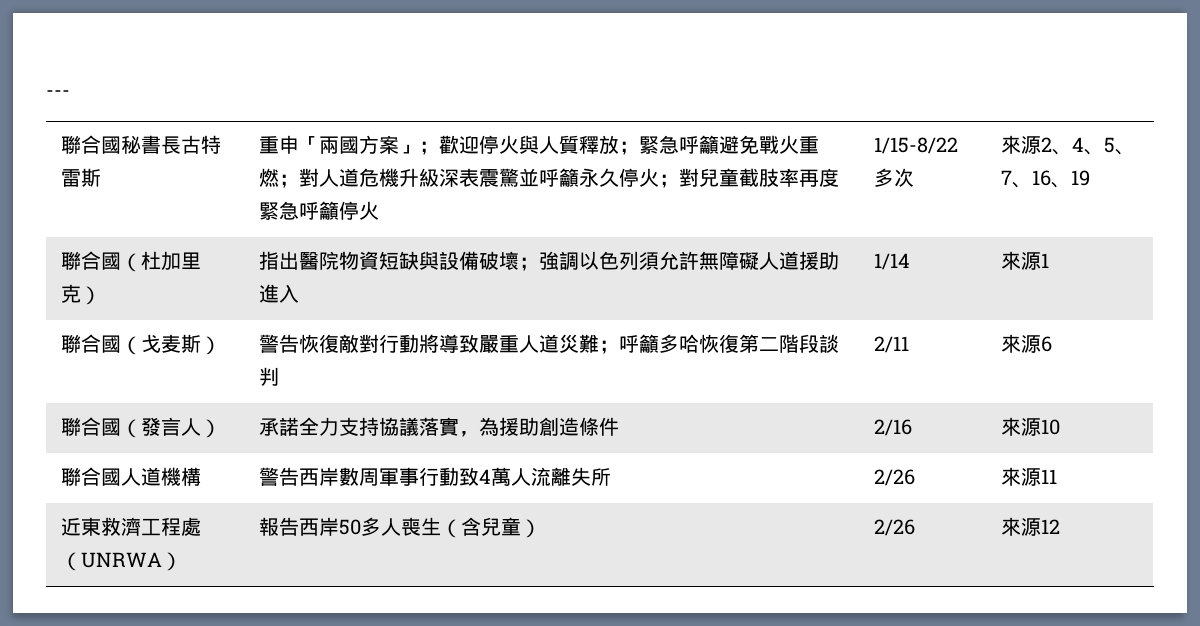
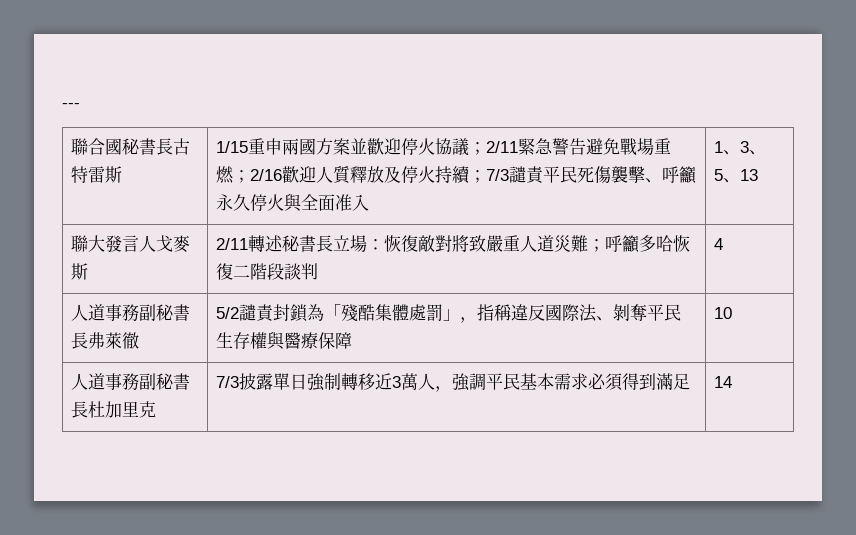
[258,135,319,154] 重申「 -> [216,138,283,155] 1/15重申
[398,141,439,155] 」； -> [350,138,368,154] 並
[518,135,819,155] [258,168,839,188] [258,201,379,220] [873,137,958,154] [873,168,914,187] [1000,135,1135,155] [1000,170,1090,188] [60,251,201,272] [60,284,101,305] [258,251,839,271] [258,284,299,303] [873,253,910,270] [1000,251,1049,270] [60,334,221,355] [258,334,459,353] 與人質釋放；緊急呼籲避免戰火重燃；對人道危機升級深表震驚並呼籲永久停火；對兒童截肢率再度緊急呼籲停火 | 1/15-8/22多次 | 來源2、4、5、7、16、19 // 聯合國（杜加里克） | 指出醫院物資短缺與設備破壞；強調以色列須允許無障礙人道援助進入 | 1/14 | 來源1 // 聯合國（戈麦斯） | 警告恢復敵對行動將導 -> [435,138,672,156] [216,166,698,184] [216,194,370,212] [714,141,767,155] [714,169,759,183] [71,235,191,253] [71,263,89,280] [216,235,470,252] 協議；2/11緊急警告避免戰場重燃；2/16歡迎人質釋放及停火持續；7/3譴責平民死傷襲擊、呼籲永久停火與全面准入 | 1、3、5、13 // 聯大發言人戈麥斯 | 2/11轉述秘書長立場：恢復敵對將
[738,334,759,353] 第 -> (234, 271) none
[873,336,909,353] [1000,334,1052,353] [60,417,221,438] [258,417,619,437] [873,419,912,436] [1000,417,1060,436] [60,467,201,486] [258,467,611,486] [873,469,915,486] [1000,467,1057,486] [60,517,201,536] [60,552,182,571] [258,517,541,538] [873,519,915,536] [1000,517,1060,536] 2/11 | 來源6 // 聯合國（發言人） | 承諾全力支持協議落實，為援助創造條件 | 2/16 | 來源10 // 聯合國人道機構 | 警告西岸數周軍事行動致4萬人流離失所 | 2/26 | 來源11 // 近東救濟工程處（UNRWA） | 報告西岸50多人喪生（含兒童） | 2/26 | 來源12 -> [714,238,724,250] [71,304,191,321] [71,332,140,349] [216,304,682,323] [216,332,353,350] [714,307,733,319] [71,373,191,390] [71,401,157,418] [216,373,691,392] [714,376,733,388] 4 // 人道事務副秘書長弗萊徹 | 5/2譴責封鎖為「殘酷集體處罰」，指稱違反國際法、剝奪平民生存權與醫療保障 | 10 // 人道事務副秘書長杜加里克 | 7/3披露單日強制轉移近3萬人，強調平民基本需求必須得到滿足 | 14

